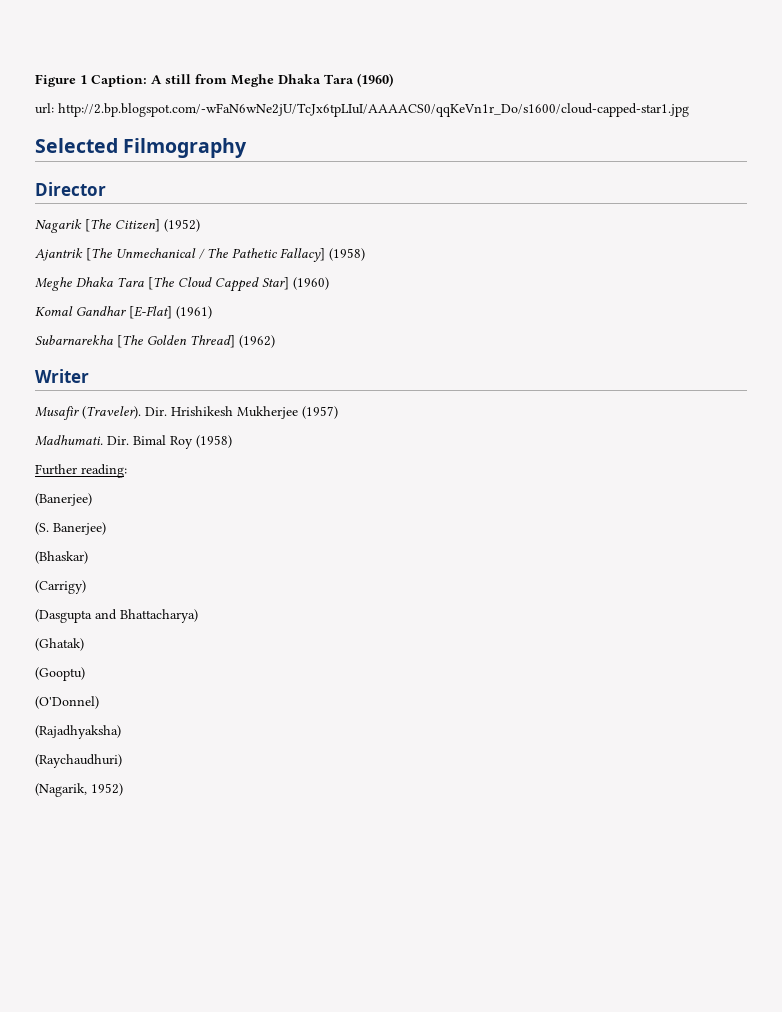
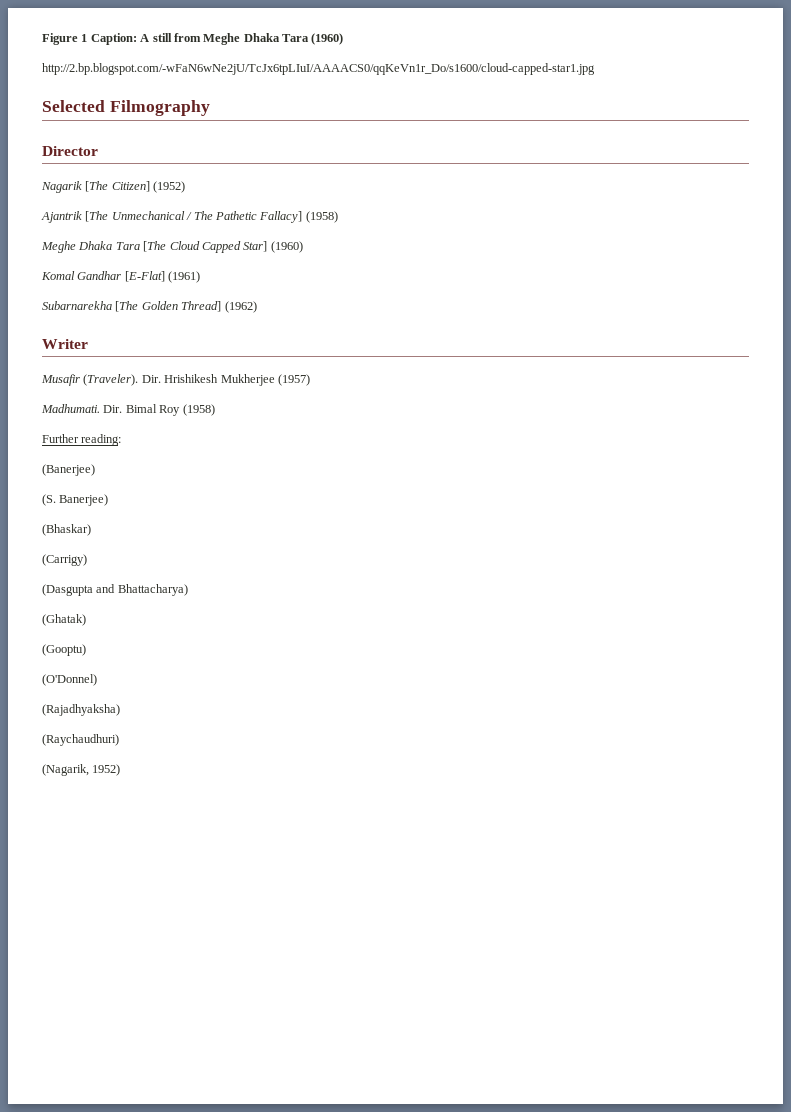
[35,103,54,114] url: -> (344, 39) none

